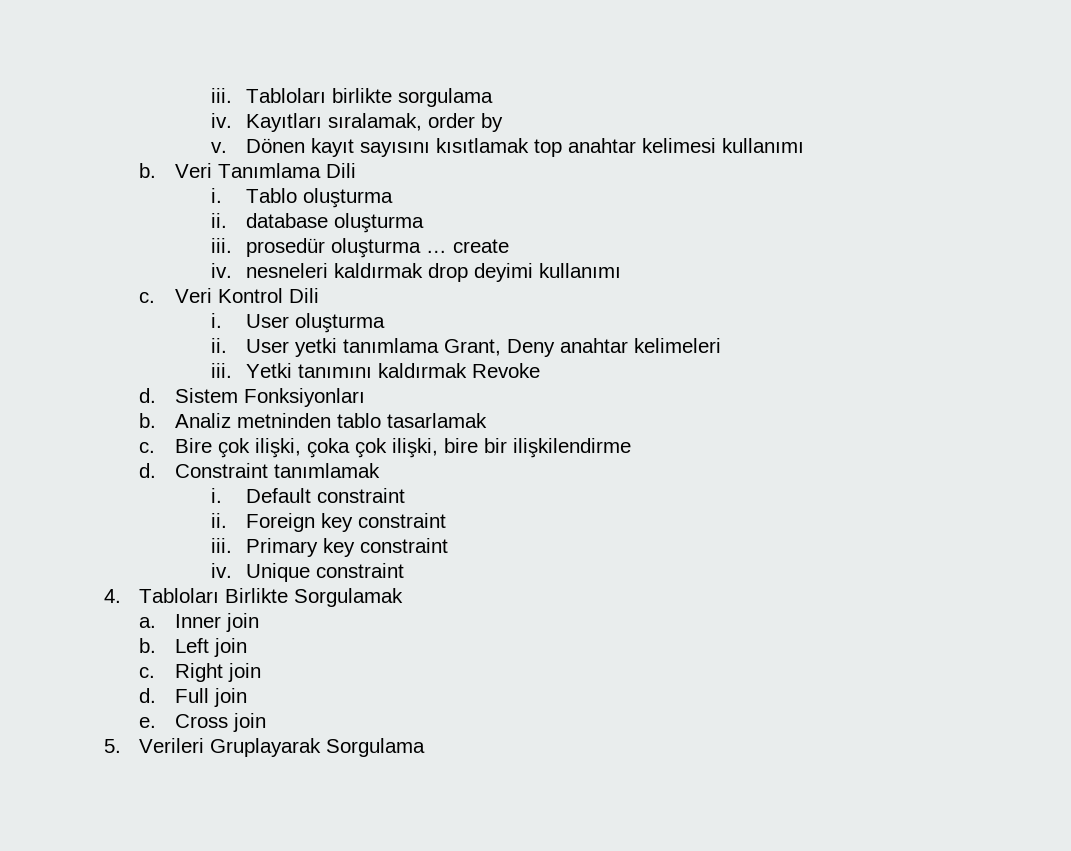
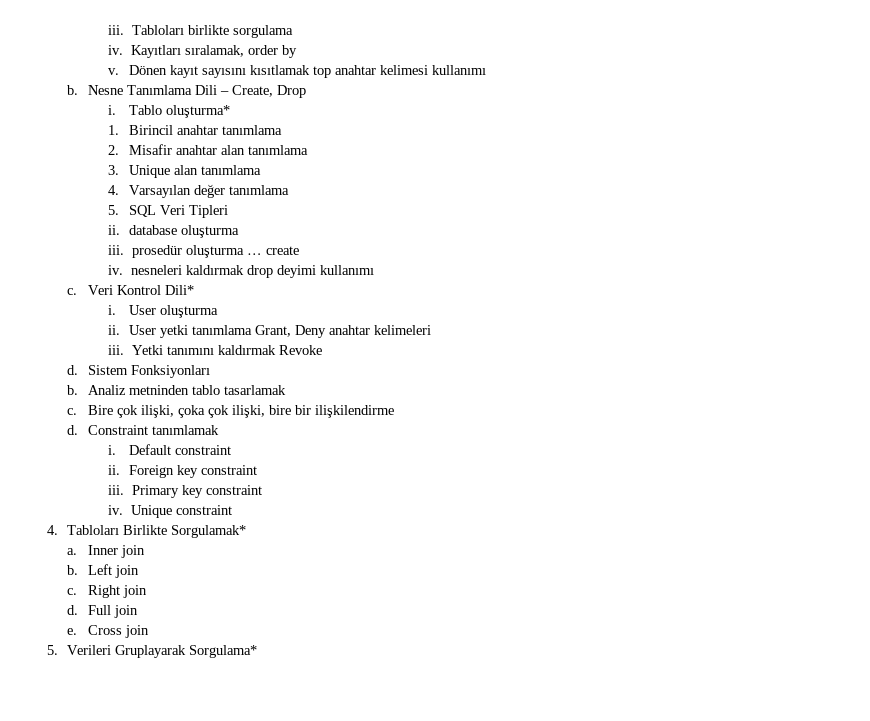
[174,163,212,178] Veri -> [87,85,123,95] Nesne
(356, 170) none -> [219,85,306,98] – Create, Drop
[303,188,394,208] oluşturma -> [166,105,231,118] [108,125,283,135] [108,144,309,155] [108,165,262,178] [108,184,290,198] [108,205,229,218] oluşturma* // 1. Birincil anahtar tanımlama // 2. Misafir anahtar alan tanımlama // 3. Unique alan tanımlama // 4. Varsayılan değer tanımlama // 5. SQL Veri Tipleri
[288,288,319,303] Dili -> [164,285,194,295] Dili*
[294,588,404,607] Sorgulamak -> [171,525,247,538] Sorgulamak*
[326,738,426,757] Sorgulama -> [189,645,258,658] Sorgulama*

